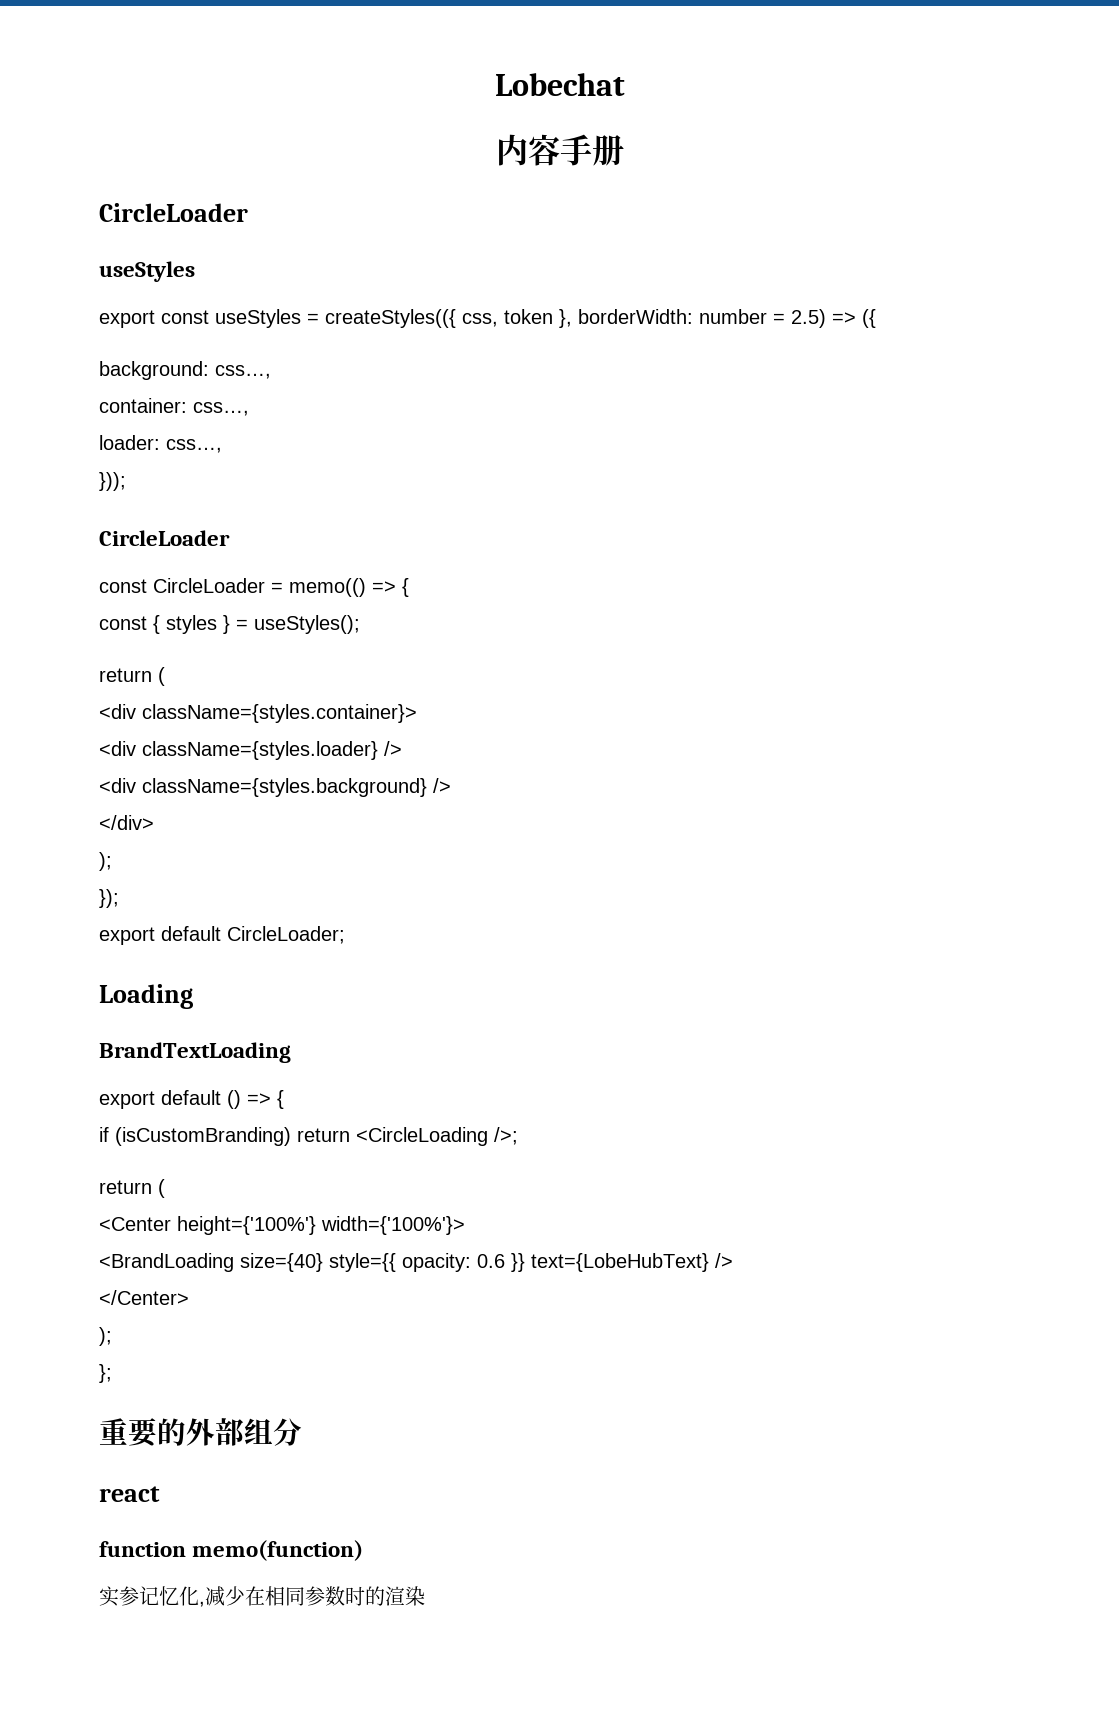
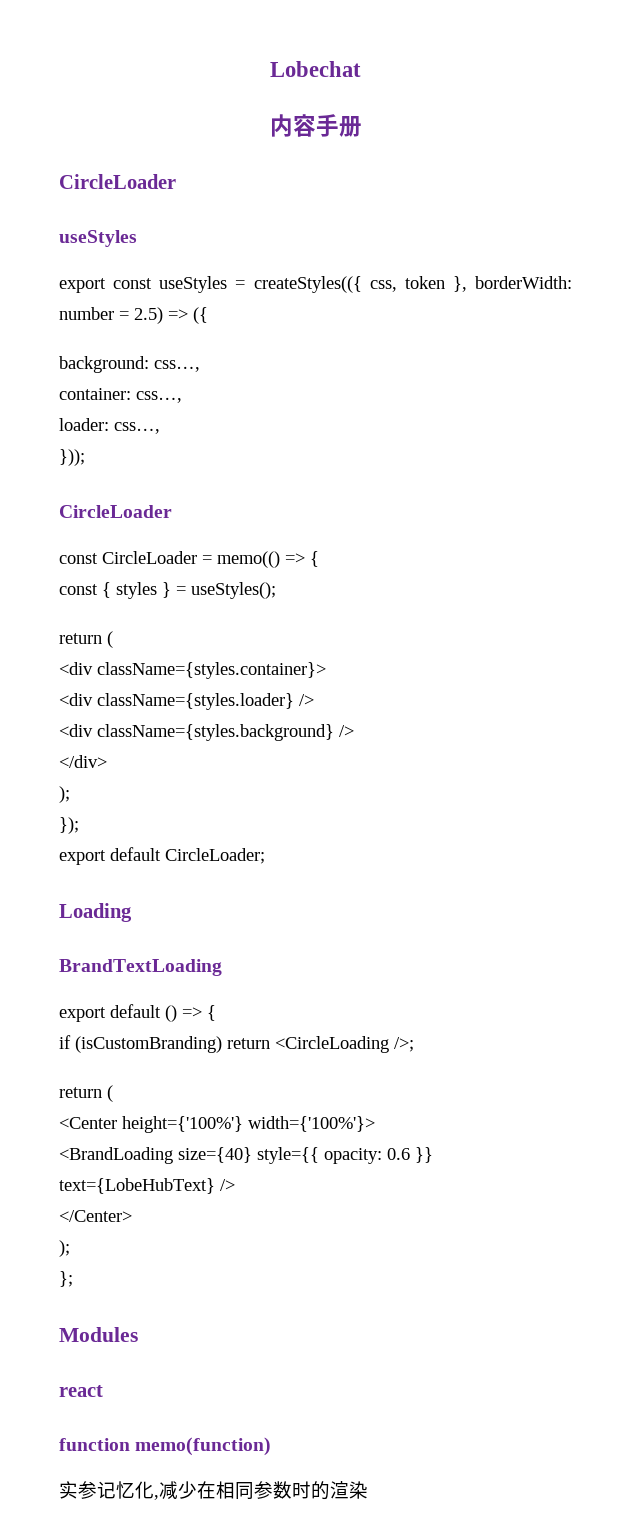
[99,1418,302,1447] 重要的外部组分 -> [59,1327,138,1342] Modules

